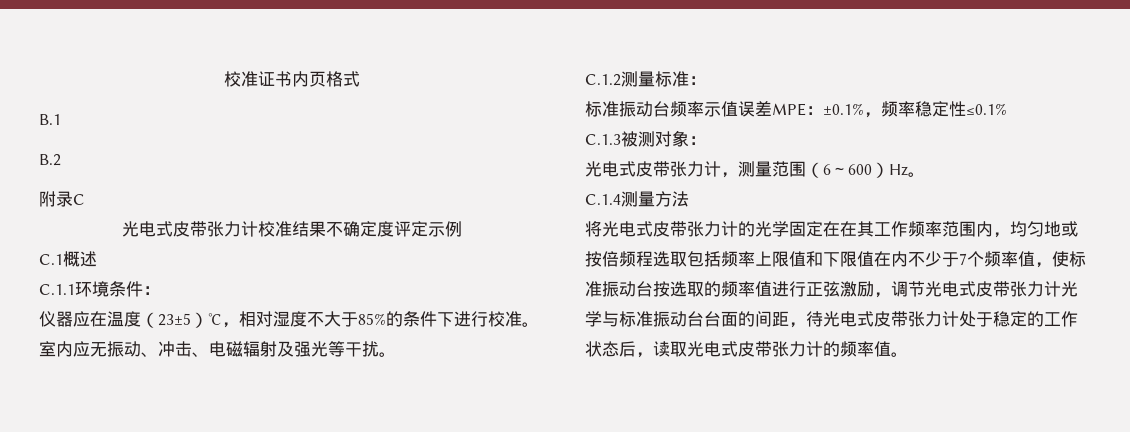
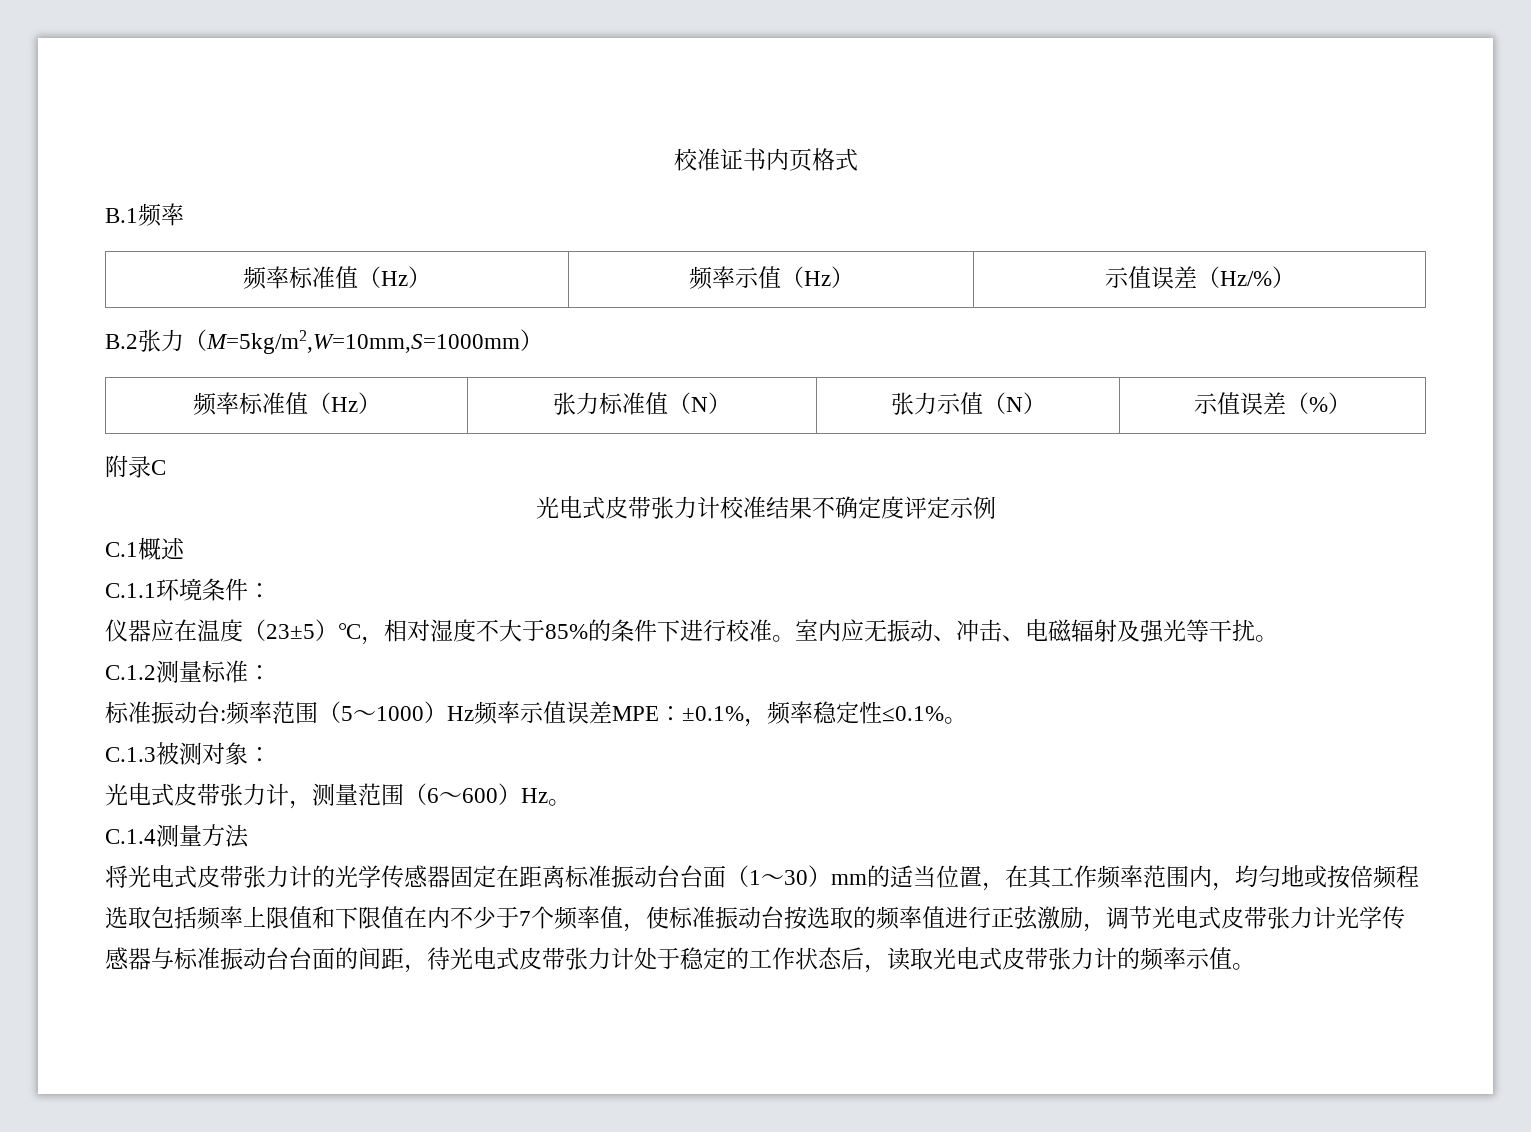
[39,154,61,166] // B.2 -> [138,203,184,227] [243,266,431,290] [688,266,854,290] [1104,266,1295,289] [105,329,543,354] [192,392,381,416] [553,392,731,415] [890,392,1046,415] [1194,392,1351,415] 频率 // 频率标准值（Hz） | 频率示值（Hz） | 示值误差（Hz/%） // B.2张力（M=5kg/m2,W=10mm,S=1000mm） // 频率标准值（Hz） | 张力标准值（N） | 张力示值（N） | 示值误差（%）
(670, 109) none -> [220,701,474,725] :频率范围（5～1000）Hz
(1007, 109) none -> [944,717,967,724] 。
[789,221,840,237] 固定在 -> [381,865,1005,891] 传感器固定在距离标准振动台台面（1～30）mm的适当位置，
(602, 319) none -> [1382,906,1405,929] [105,947,151,970] 传感器
(874, 349) none -> [1186,948,1210,969] 示

